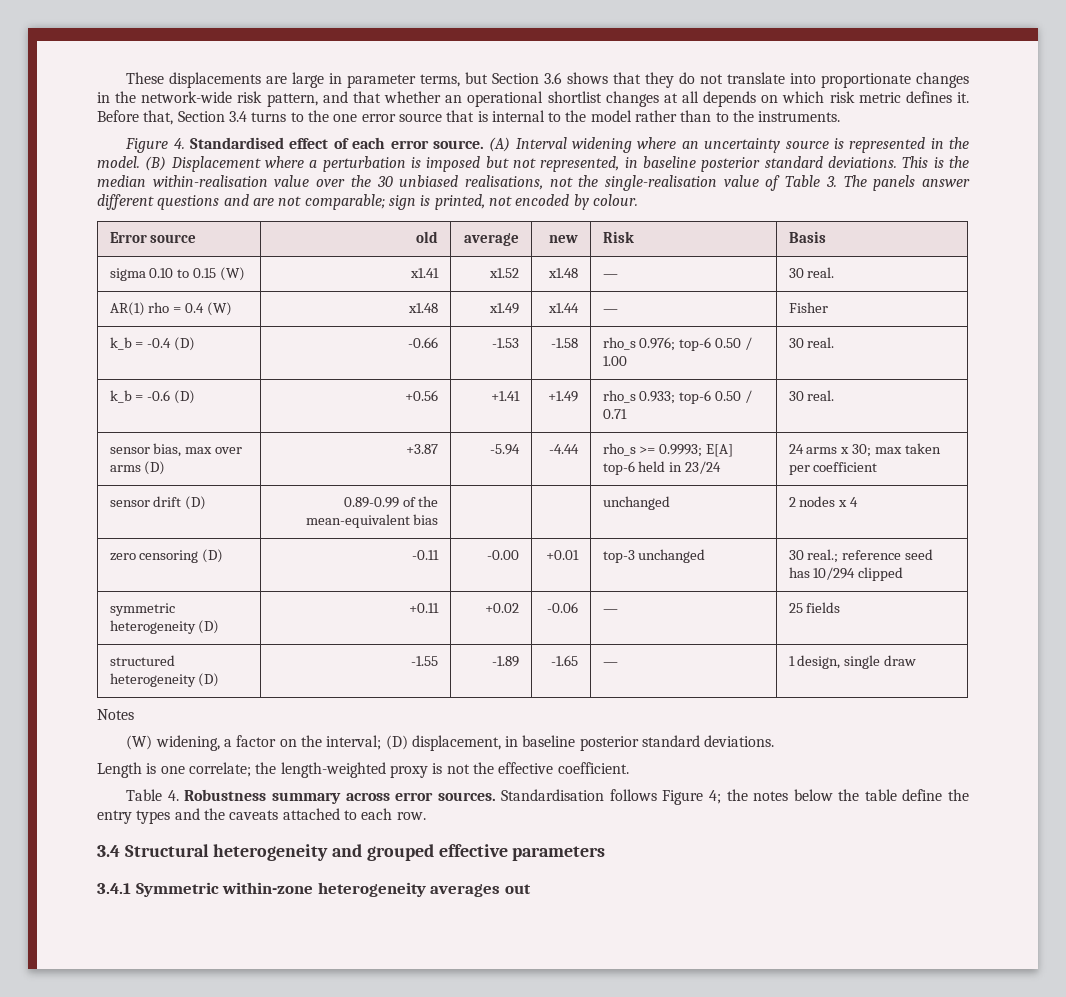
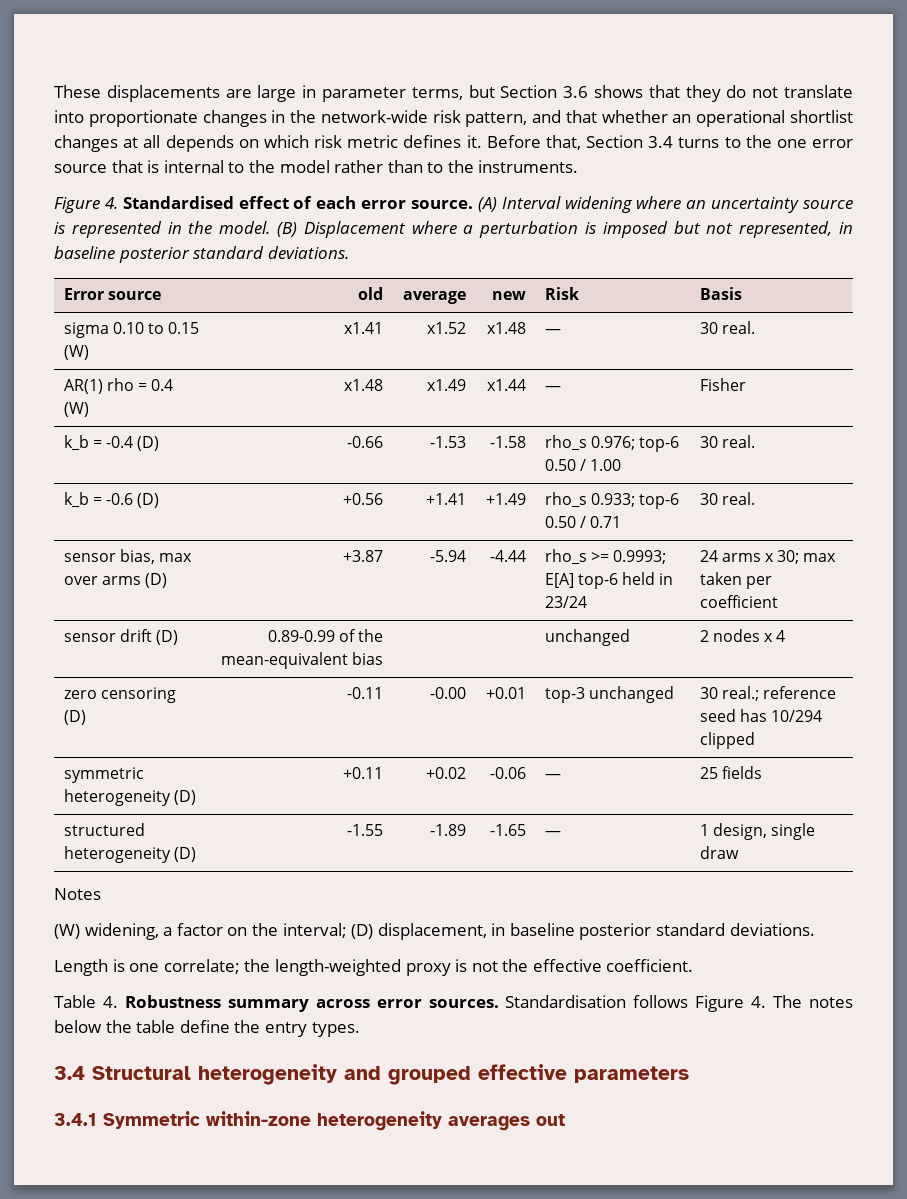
[902,156,970,168] [97,175,971,191] [97,194,638,210] This is the median within-realisation value over the 30 unbiased realisations, not the single-realisation value of Table 3. The panels answer different questions and are not comparable; sign is printed, not encoded by colour. -> (349, 252) none
[708,789,748,804] 4; the -> [751,995,803,1008] 4. The
[136,808,426,824] types and the caveats attached to each row. -> [311,1022,360,1037] types.

